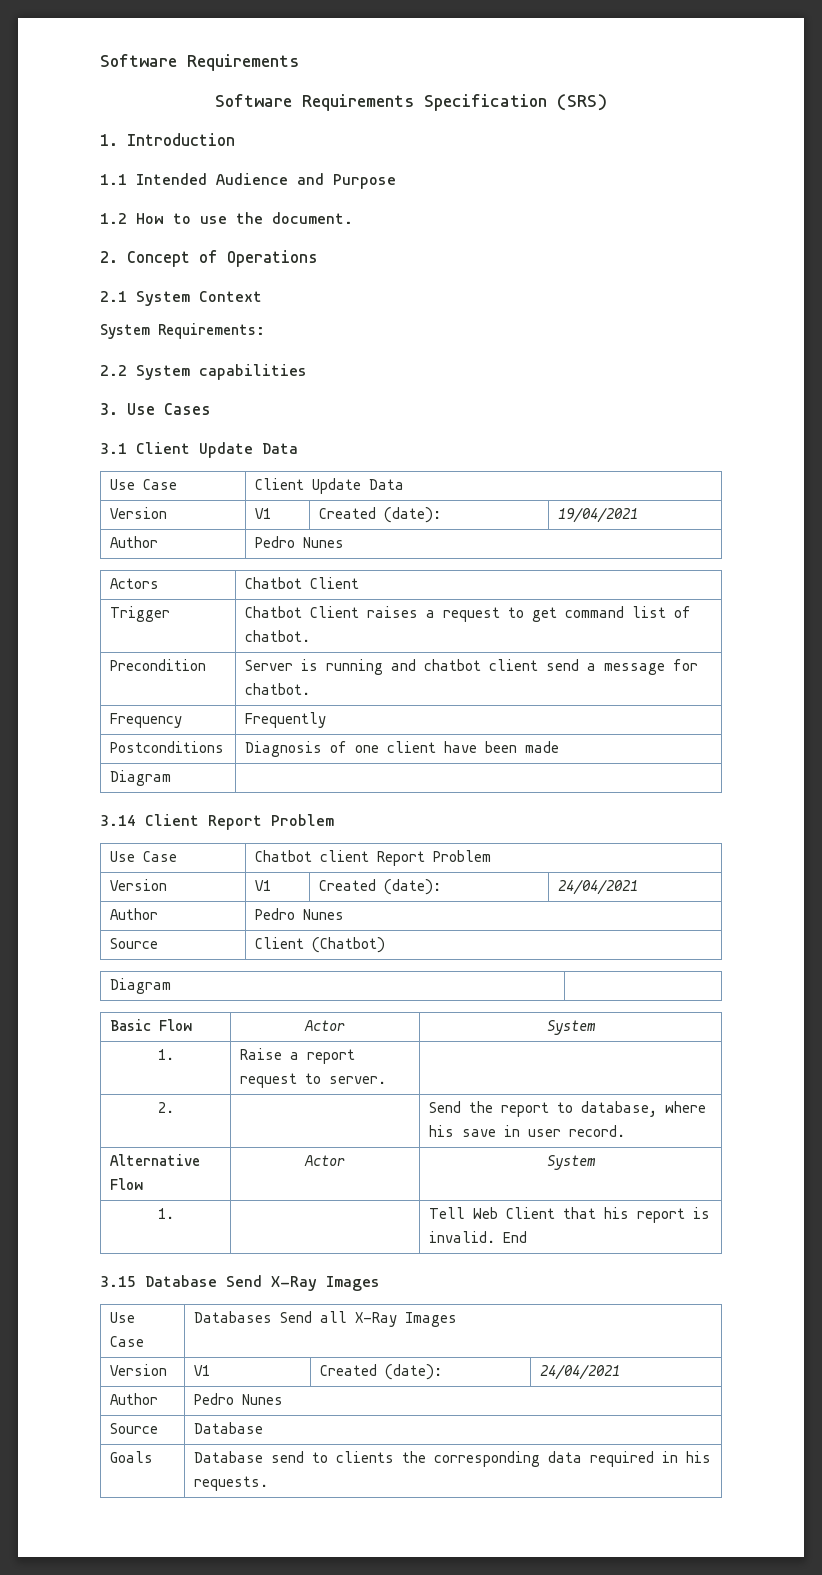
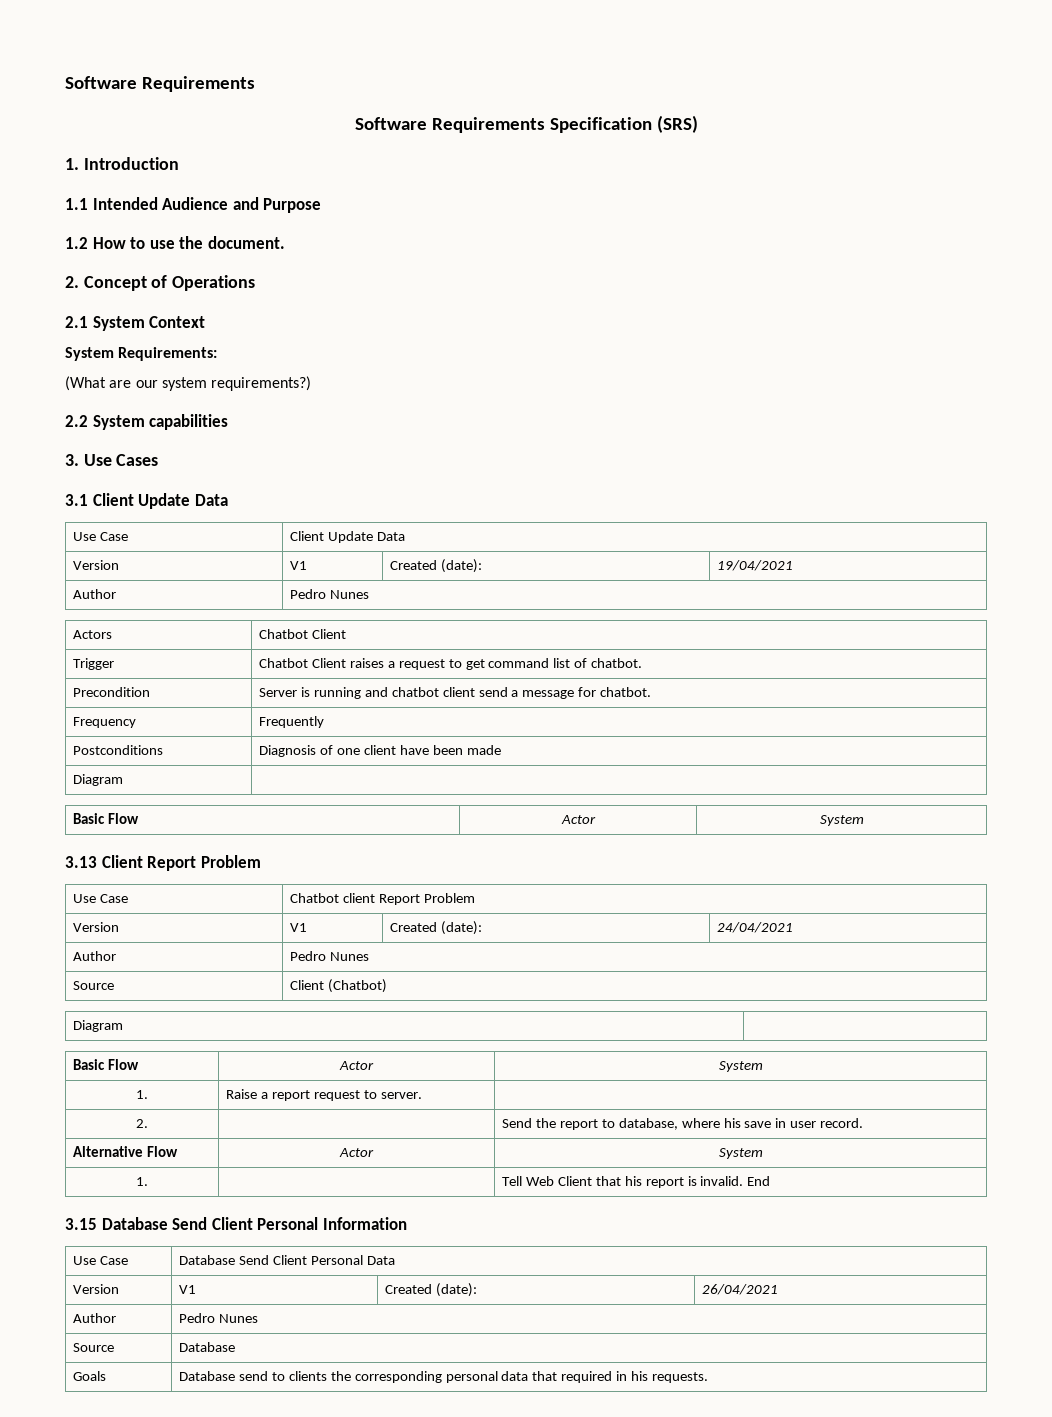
(265, 331) none -> [65,376,312,391] // (What are our system requirements?)
[100,815,136,826] // 3.14 -> [73,813,139,824] [560,815,596,824] [819,815,864,826] [65,856,97,868] // Basic Flow | Actor | System // 3.13
[271,1276,380,1291] [110,1312,136,1323] [110,1336,145,1347] [194,1311,458,1327] [110,1364,168,1376] [194,1365,211,1376] [320,1364,443,1380] [540,1364,621,1380] X-Ray Images // Use Case | Databases Send all X-Ray Images // Version | V1 | Created (date): | 24/04/2021 -> [211,1217,407,1230] [73,1256,128,1265] [179,1255,395,1265] [73,1284,120,1294] [179,1285,197,1294] [385,1283,477,1297] [702,1284,779,1295] Client Personal Information // Use Case | Database Send Client Personal Data // Version | V1 | Created (date): | 26/04/2021
[548,1451,583,1463] data -> [445,1371,558,1383] personal data that

